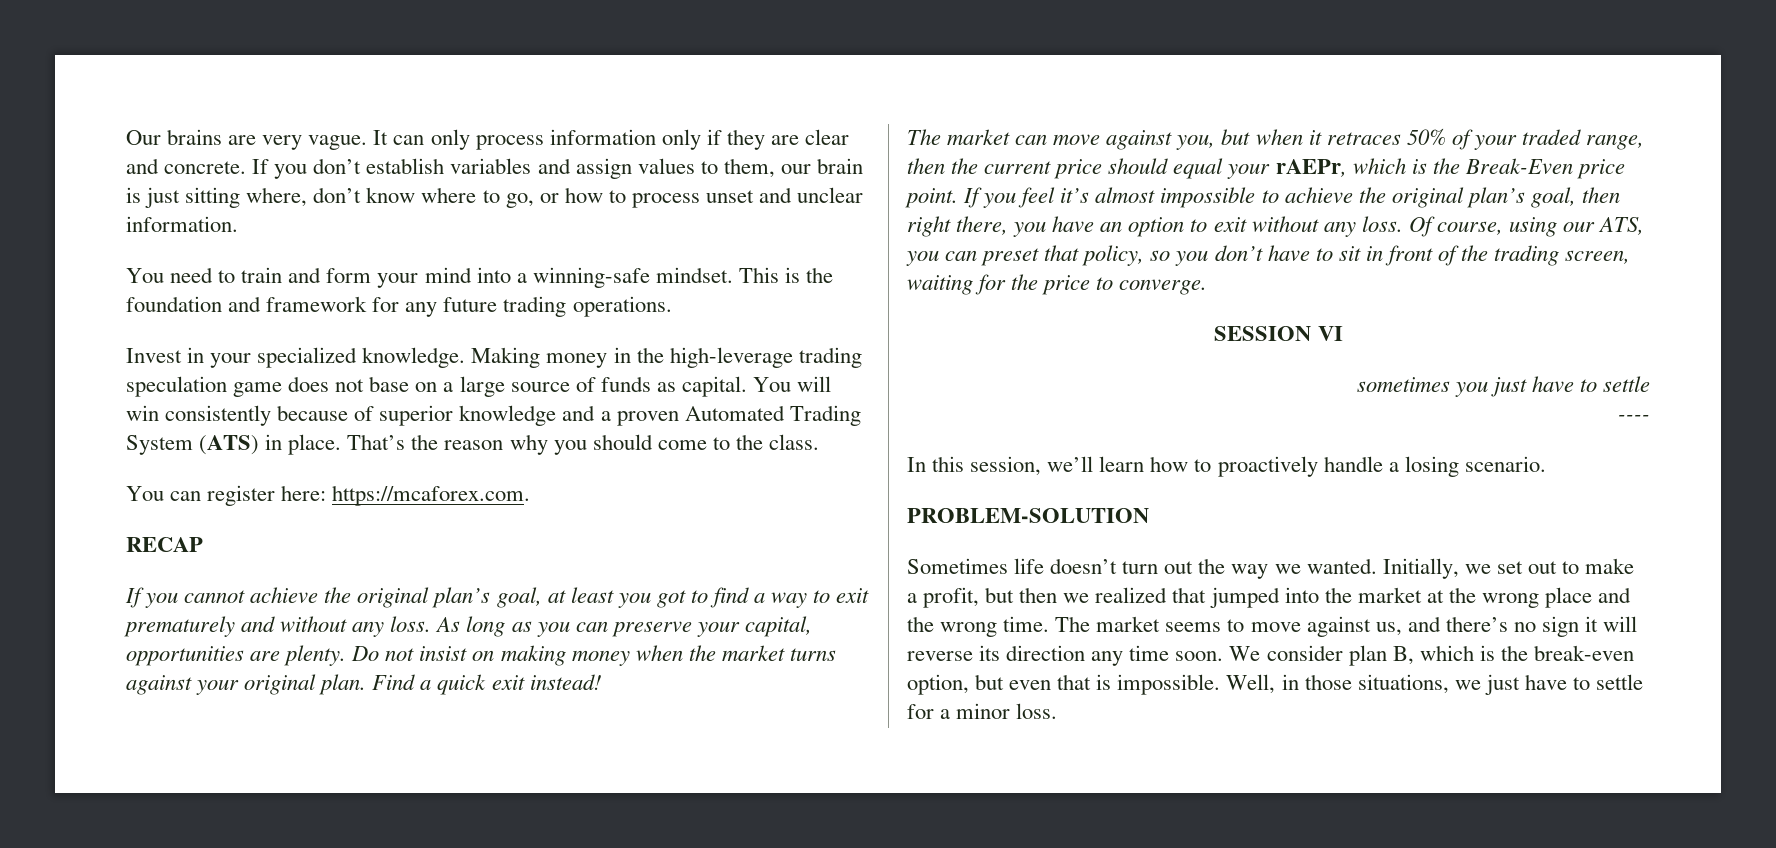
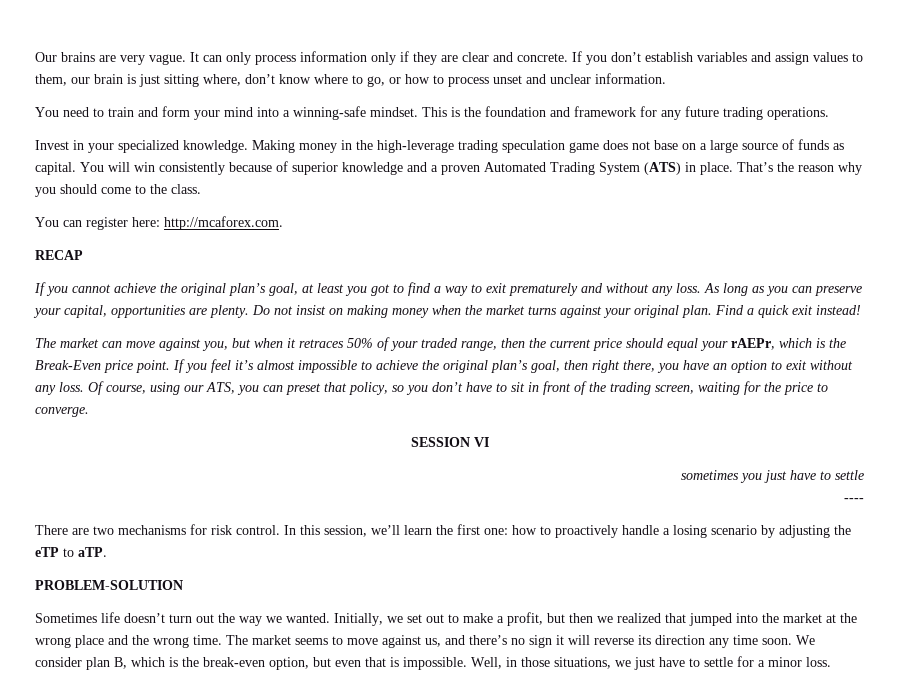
[332,485,531,506] https://mcaforex.com. -> [164,216,283,230] http://mcaforex.com.
(1650, 418) none -> [35,524,280,535] There are two mechanisms for risk control.
(1145, 464) none -> [436,524,508,535] the first one:
[1464,456,1546,472] scenario. -> [711,525,851,538] [35,547,107,557] scenario by adjusting the eTP to aTP.

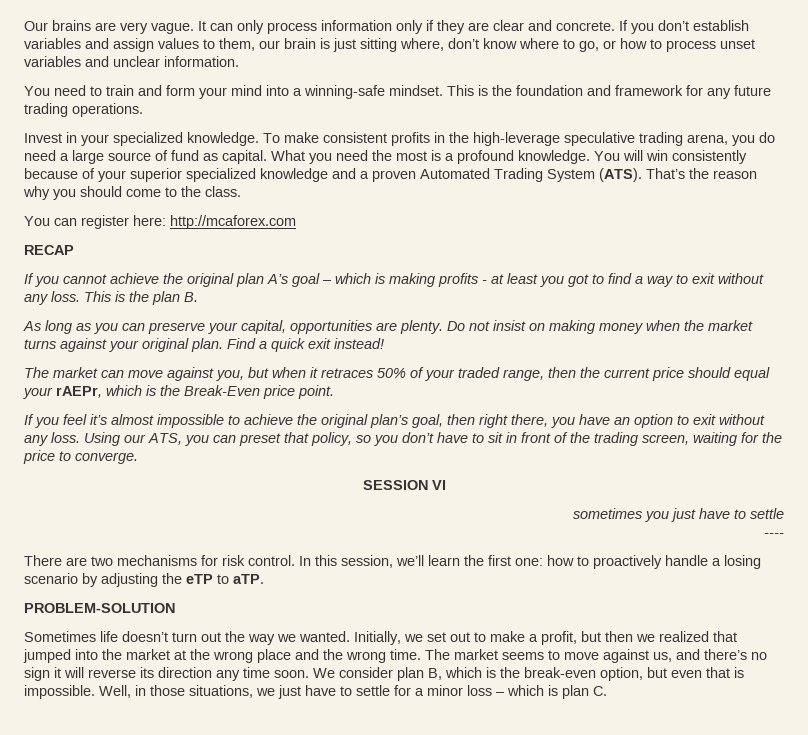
(522, 79) none -> [24,56,81,67] variables
[252,140,696,153] Making money in the high-leverage trading speculation game does not base on -> [263,132,775,146] [24,150,56,161] To make consistent profits in the high-leverage speculative trading arena, you do need
[798,139,829,150] funds -> [171,150,199,161] fund
(76, 168) none -> [271,150,590,164] What you need the most is a profound knowledge.
[292,162,338,175] superior -> [98,168,256,182] your superior specialized
[644,162,733,175] (ATS) in place. -> [599,168,642,182] (ATS).
[164,216,283,230] http://mcaforex.com. -> [170,215,296,229] http://mcaforex.com
[229,283,298,296] plan’s goal, -> [236,273,487,287] plan A’s goal – which is making profits -
[509,283,701,296] prematurely and without any loss. -> [718,273,764,284] [24,291,198,305] without any loss. This is the plan B. //
(170, 366) none -> (334, 392) //
[88,381,180,395] Of course, using -> [84,432,120,446] Using
[806,657,831,667] loss. -> [467,685,607,699] loss – which is plan C.

